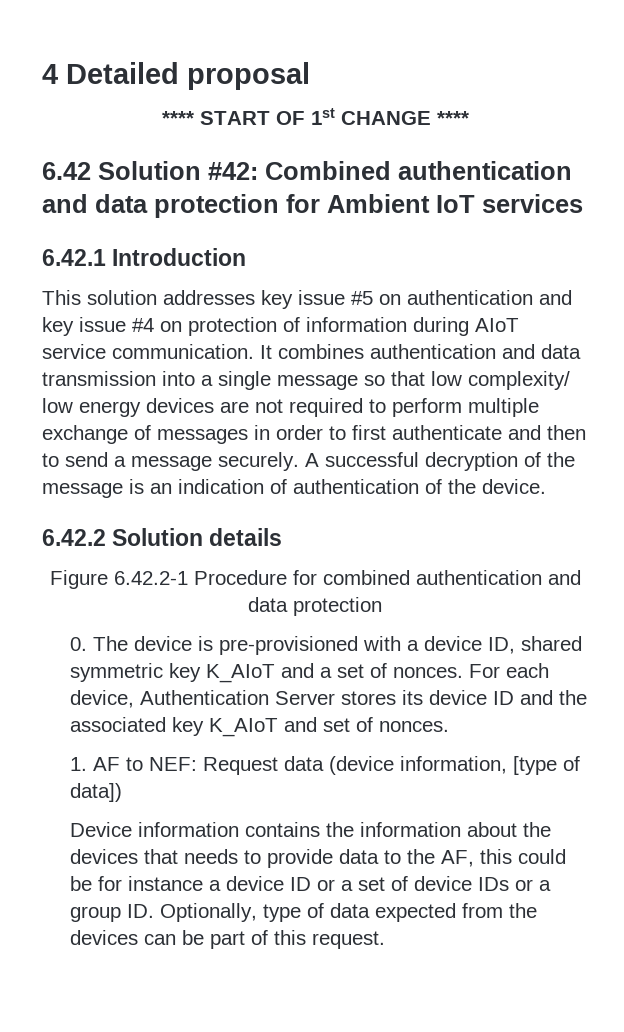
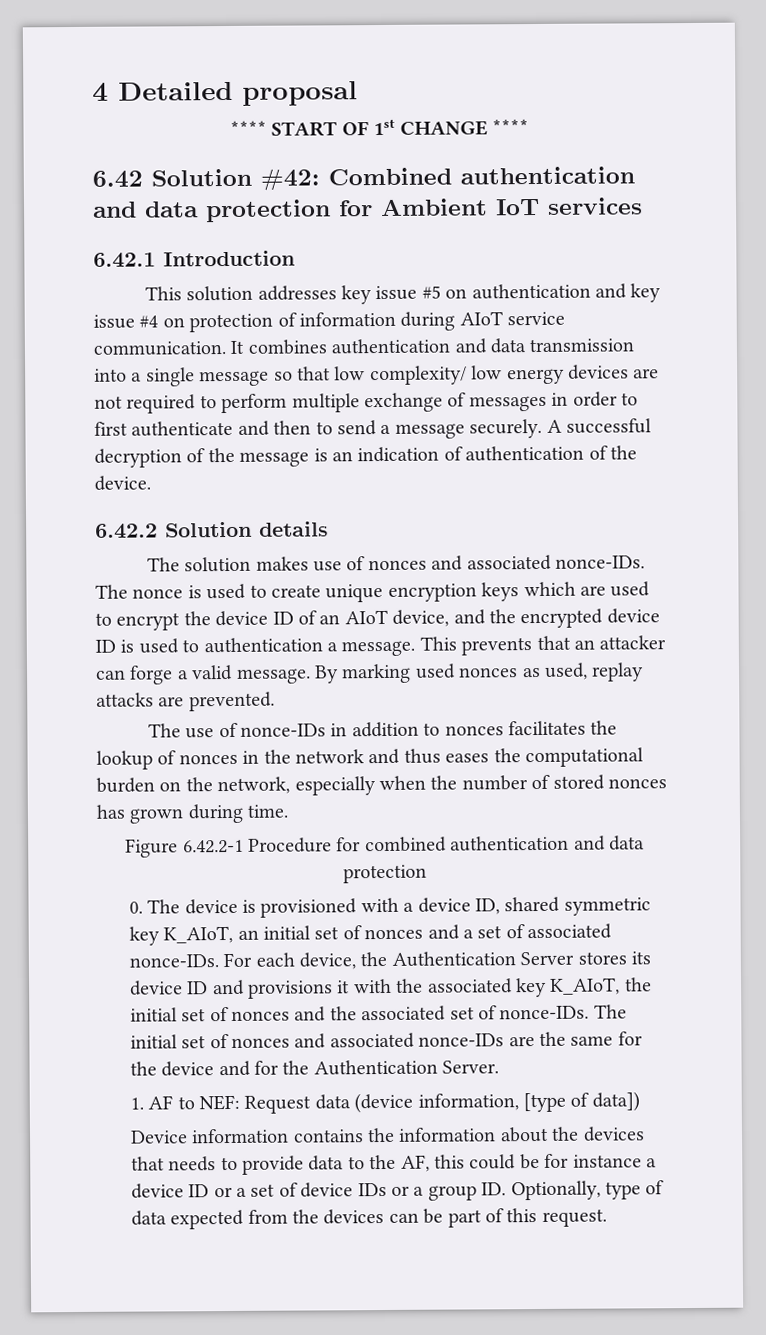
(283, 537) none -> [146,554,645,573] [95,581,651,603] [95,608,660,631] [95,635,667,657] [96,662,645,685] [96,691,275,712] [147,720,618,739] [96,747,644,770] [96,774,667,796] [96,803,289,824] // The solution makes use of nonces and associated nonce-IDs. The nonce is used to create unique encryption keys which are used to encrypt the device ID of an AIoT device, and the encrypted device ID is used to authentication a message. This prevents that an attacker can forge a valid message. By marking used nonces as used, replay attacks are prevented. // The use of nonce-IDs in addition to nonces facilitates the lookup of nonces in the network and thus eases the computational burden on the network, especially when the number of stored nonces has grown during time.
[219,636,359,655] pre-provisioned -> [260,898,358,918] provisioned
[206,664,276,683] K_AIoT -> [163,925,424,944] K_AIoT, an initial set of nonces
[393,667,464,678] nonces. -> [527,923,613,940] [128,954,219,968] associated nonce-IDs.
(135, 699) none -> [360,951,388,967] the
[559,690,588,705] [70,717,450,737] the associated key K_AIoT and set of nonces. -> [247,977,652,999] [129,1004,627,1022] [129,1031,643,1049] [129,1059,500,1077] provisions it with the associated key K_AIoT, the initial set of nonces and the associated set of nonce-IDs. The initial set of nonces and associated nonce-IDs are the same for the device and for the Authentication Server.

